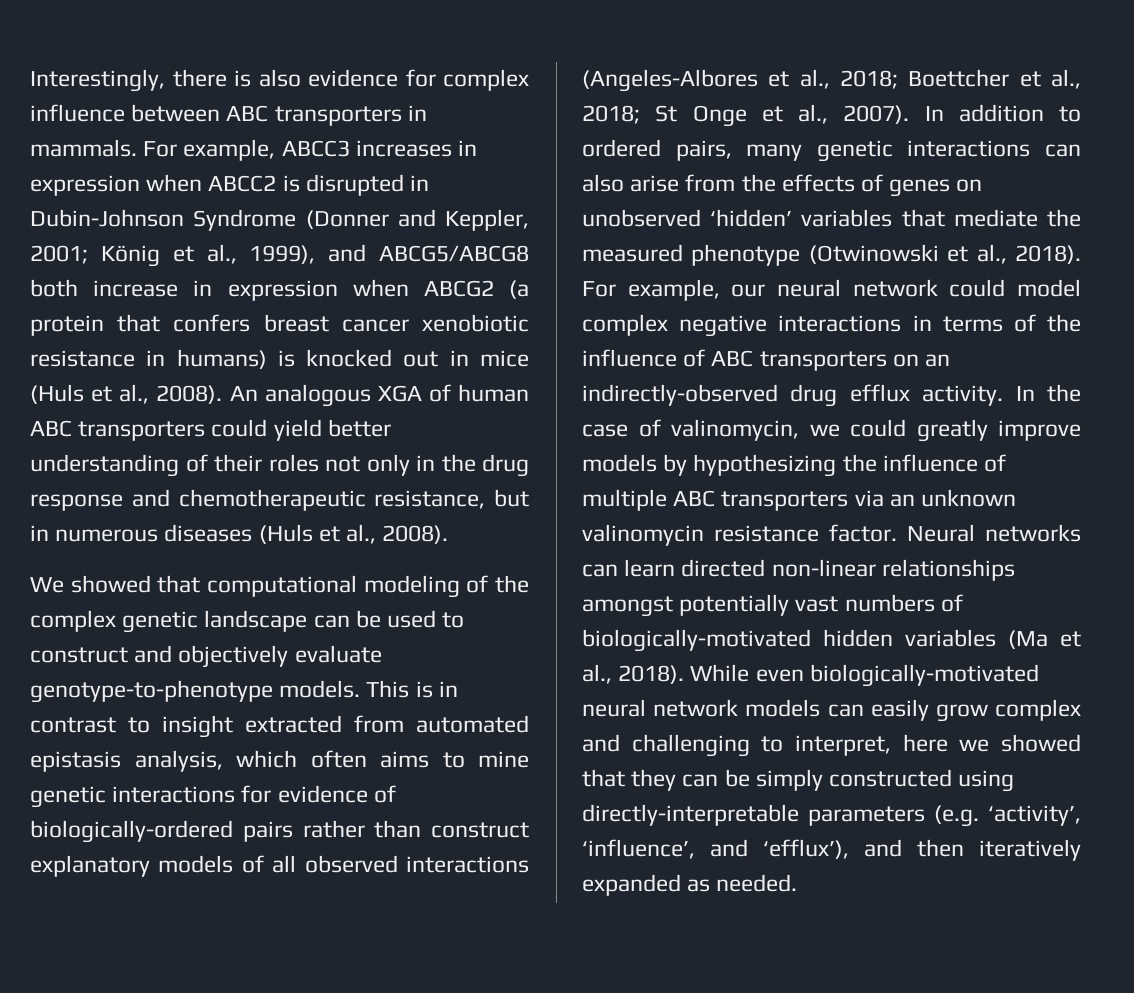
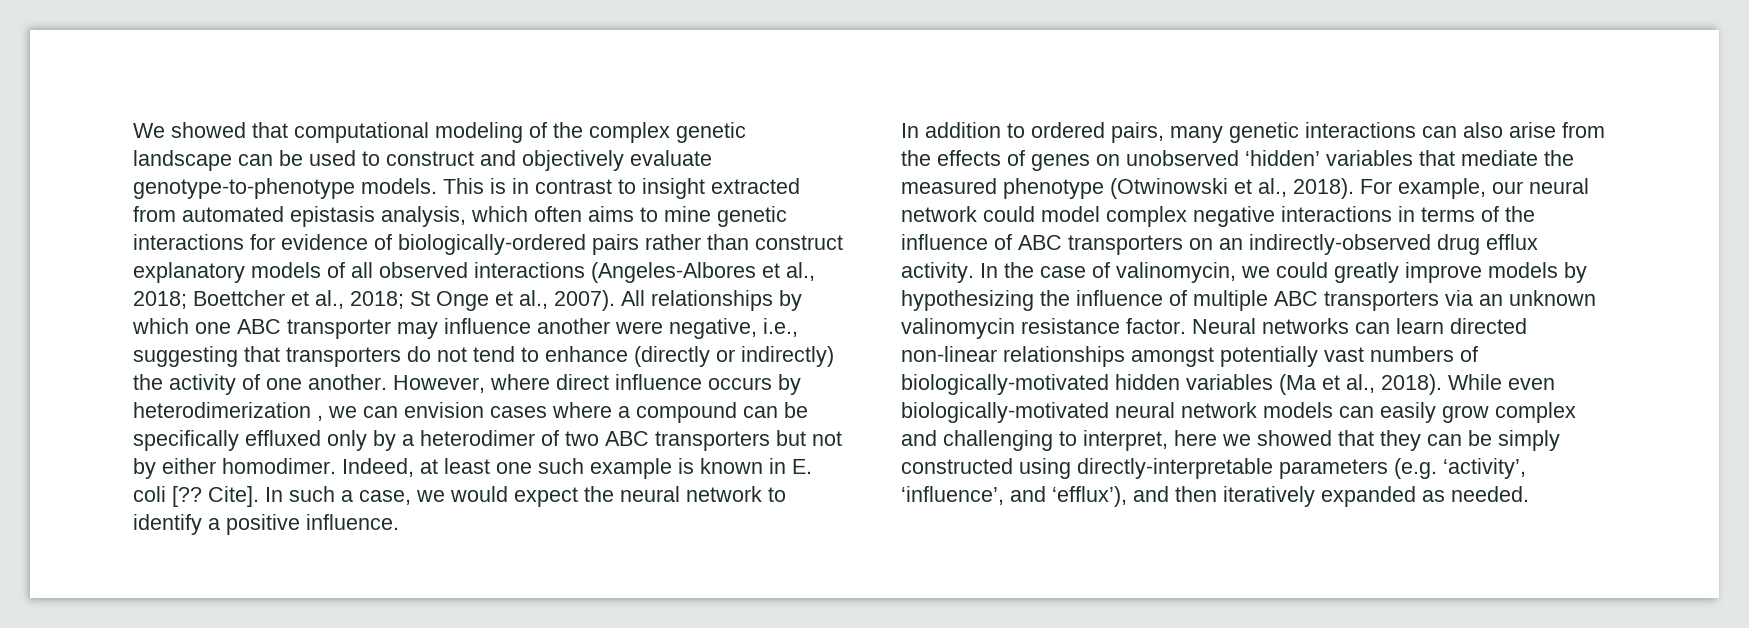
[30,69,529,92] [30,104,427,126] [30,139,478,161] [30,174,430,196] [30,209,529,231] [30,244,529,267] [30,279,529,301] [30,314,529,336] [30,349,529,369] [30,384,529,407] [30,419,391,441] [30,454,529,477] [30,489,529,511] [30,524,449,544] Interestingly, there is also evidence for complex influence between ABC transporters in mammals. For example, ABCC3 increases in expression when ABCC2 is disrupted in Dubin-Johnson Syndrome (Donner and Keppler, 2001; König et al., 1999), and ABCG5/ABCG8 both increase in expression when ABCG2 (a protein that confers breast cancer xenobiotic resistance in humans) is knocked out in mice (Huls et al., 2008). An analogous XGA of human ABC transporters could yield better understanding of their roles not only in the drug response and chemotherapeutic resistance, but in numerous diseases (Huls et al., 2008). // -> (133, 130) none
(910, 114) none -> [621,290,802,311] [132,318,798,339] [133,346,834,367] [133,374,801,395] [133,402,808,423] [133,430,842,451] [133,458,812,479] [133,486,786,507] [133,514,399,535] All relationships by which one ABC transporter may influence another were negative, i.e., suggesting that transporters do not tend to enhance (directly or indirectly) the activity of one another. However, where direct influence occurs by heterodimerization , we can envision cases where a compound can be specifically effluxed only by a heterodimer of two ABC transporters but not by either homodimer. Indeed, at least one such example is known in E. coli [?? Cite]. In such a case, we would expect the neural network to identify a positive influence. //

